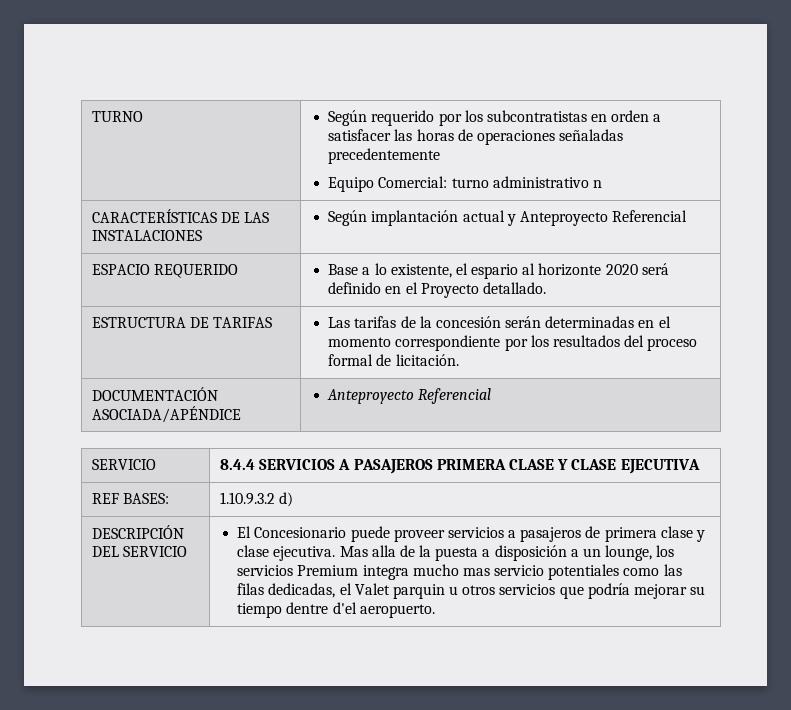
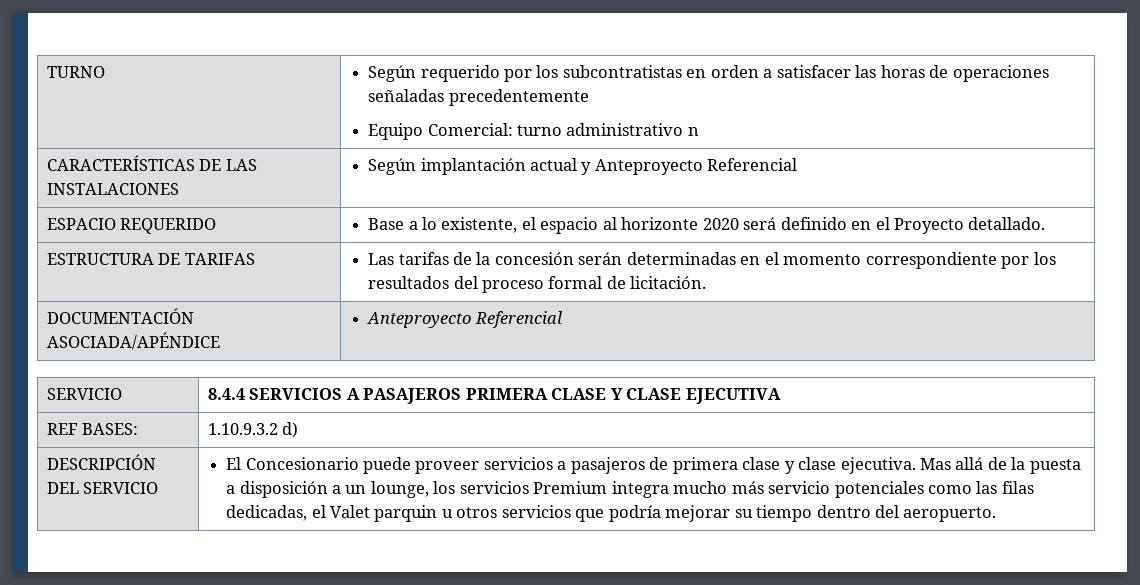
[471,264,519,279] espario -> [540,217,599,234] espacio
[371,545,396,557] alla -> [955,457,984,470] allá
[462,564,620,580] mas servicio potentiales -> [731,481,924,498] más servicio potenciales
[286,602,357,614] dentre d'el -> [816,505,900,518] dentro del

